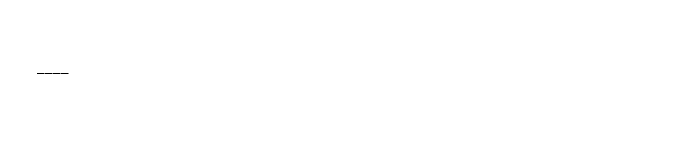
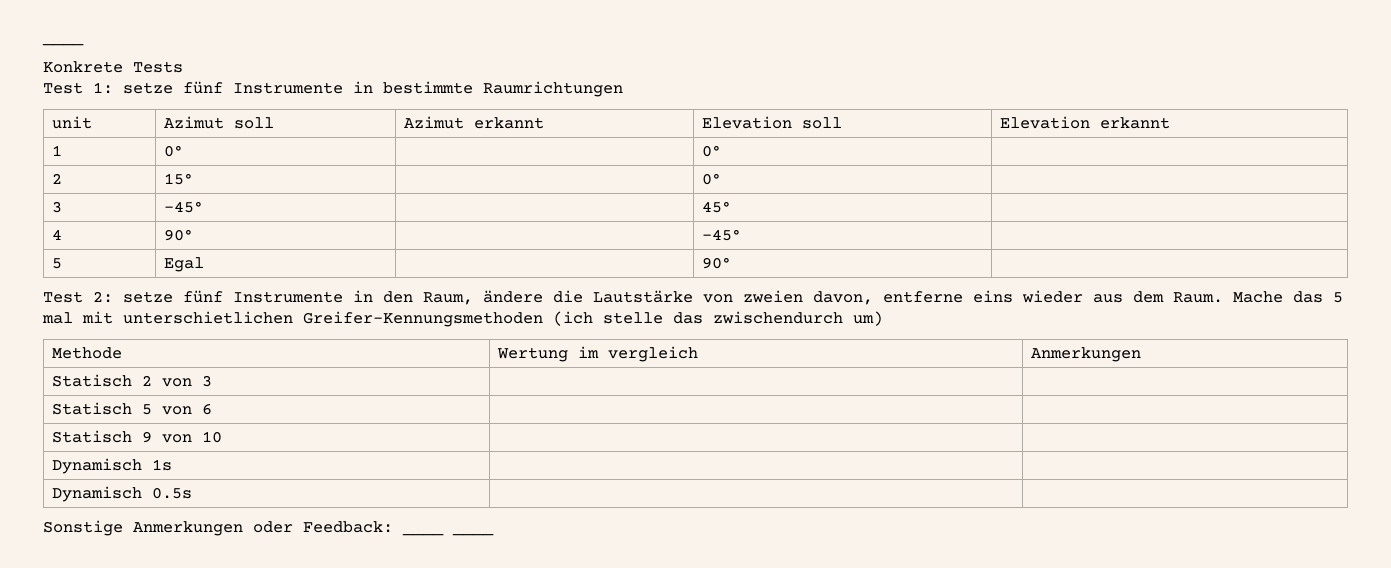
[37,70,69,74] ____ -> [42,42,84,46] [43,61,183,73] [43,81,623,97] [51,116,92,129] [163,116,274,129] [403,116,544,129] [701,116,842,129] [999,116,1170,129] [51,145,62,156] [163,145,184,157] [701,145,722,157] [51,173,62,184] [163,173,194,185] [701,173,722,185] [51,201,62,213] [163,201,204,213] [701,201,732,213] [51,229,62,240] [163,229,194,241] [701,229,742,241] [51,258,62,269] [163,257,204,272] [701,257,732,269] [43,290,1343,305] [42,311,883,327] [51,347,122,359] [496,346,698,362] [1030,347,1141,362] [51,374,212,387] [51,402,212,415] [51,430,222,443] [51,458,172,474] [51,486,192,502] [43,520,494,536] ____ // Konkrete Tests // Test 1: setze fünf Instrumente in bestimmte Raumrichtungen // unit | Azimut soll | Azimut erkannt | Elevation soll | Elevation erkannt // 1 | 0° | | 0° | // 2 | 15° | | 0° | // 3 | -45° | | 45° | // 4 | 90° | | -45° | // 5 | Egal | | 90° | // Test 2: setze fünf Instrumente in den Raum, ändere die Lautstärke von zweien davon, entferne eins wieder aus dem Raum. Mache das 5 mal mit unterschietlichen Greifer-Kennungsmethoden (ich stelle das zwischendurch um) // Methode | Wertung im vergleich | Anmerkungen // Statisch 2 von 3 | | // Statisch 5 von 6 | | // Statisch 9 von 10 | | // Dynamisch 1s | | // Dynamisch 0.5s | | // Sonstige Anmerkungen oder Feedback: ____ ____

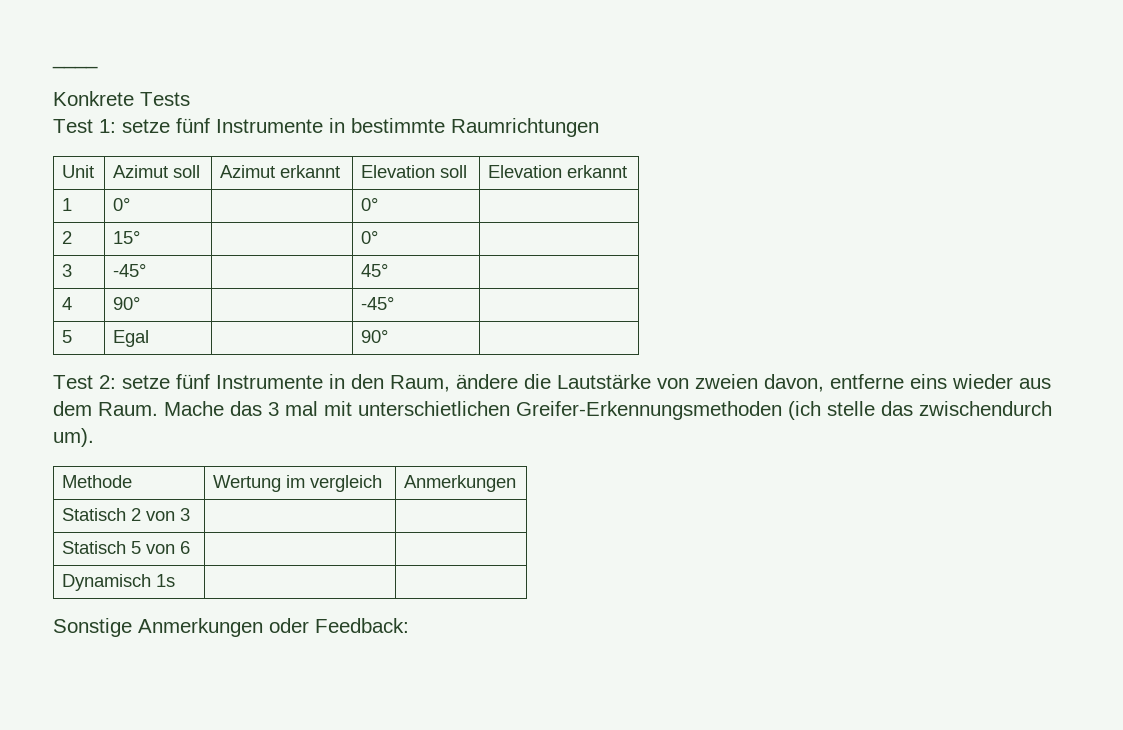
[51,116,92,129] unit -> [62,165,95,178] Unit
[1333,292,1343,303] 5 -> [268,402,279,416] 3
[303,311,543,327] Greifer-Kennungsmethoden -> [516,401,782,420] Greifer-Erkennungsmethoden
[853,311,883,326] um) -> [53,428,94,447] um).
[51,430,222,443] // Statisch 9 von 10 | | -> (191, 547) none
[51,486,192,502] // Dynamisch 0.5s | | -> (176, 580) none
[402,532,494,536] ____ ____ -> (409, 625) none

